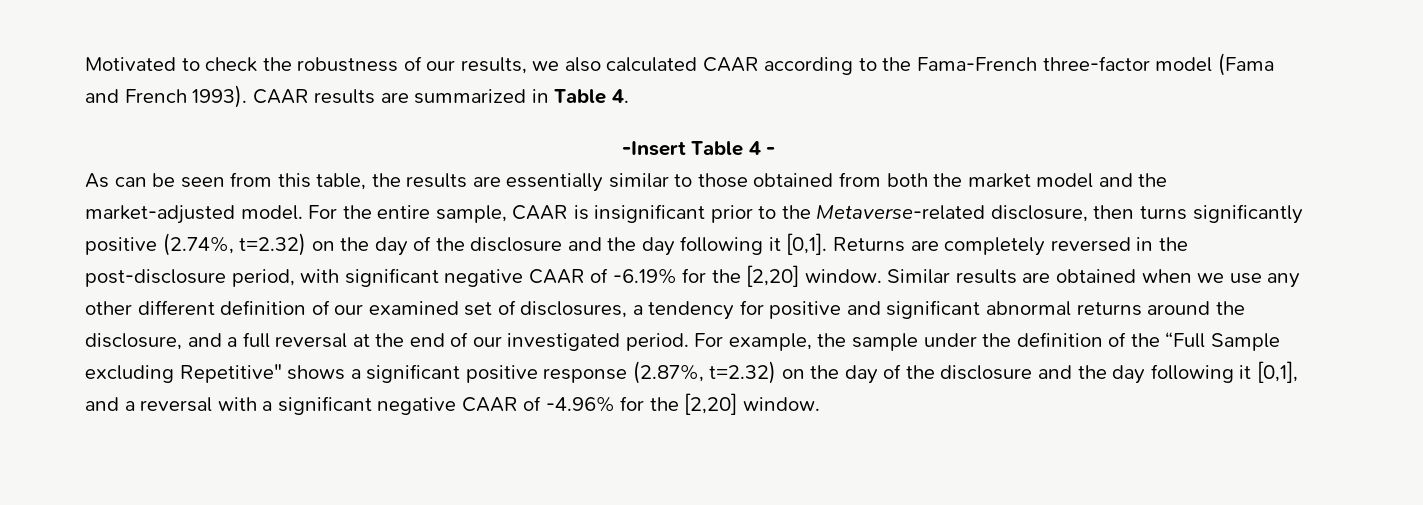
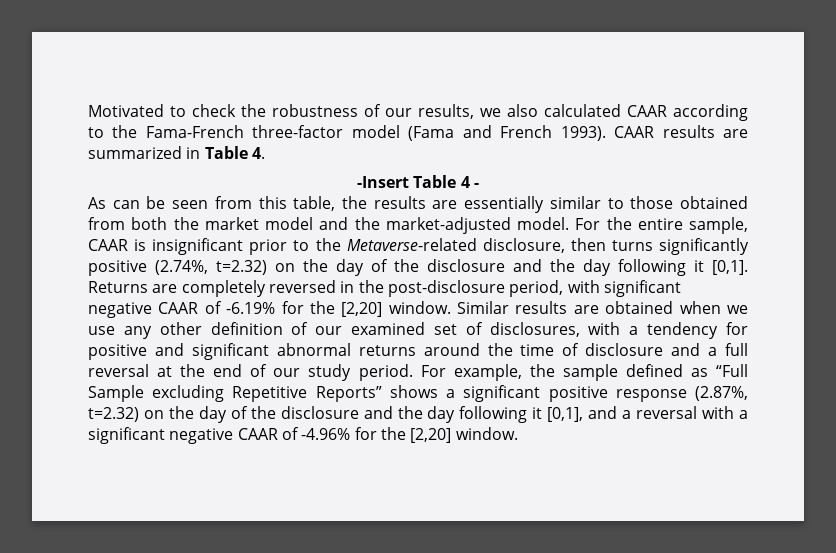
[137,300,215,315] different -> (202, 328) none
(628, 309) none -> [588,322,621,335] with
[85,333,182,350] disclosure, -> [520,343,664,356] time of disclosure
[507,333,621,351] investigated -> [308,364,352,381] study
[923,332,1160,347] under the definition of the -> [625,364,708,377] defined as
[179,364,282,383] Repetitive" -> [232,386,382,402] Repetitive Reports”

